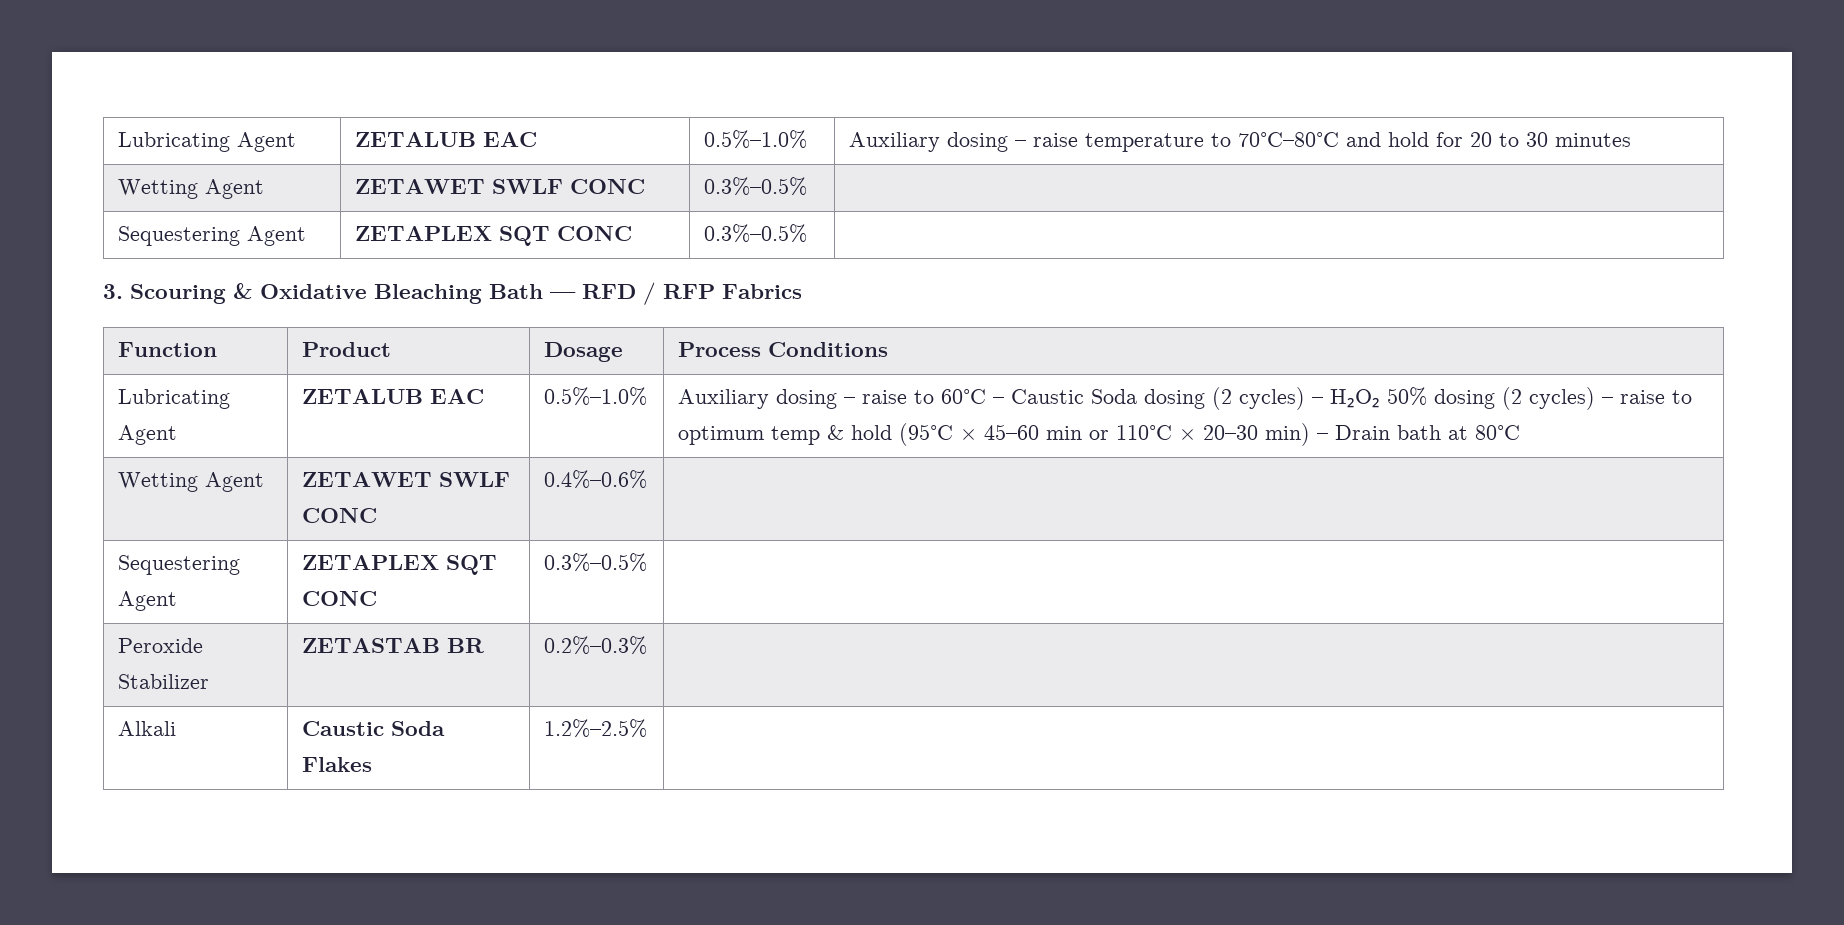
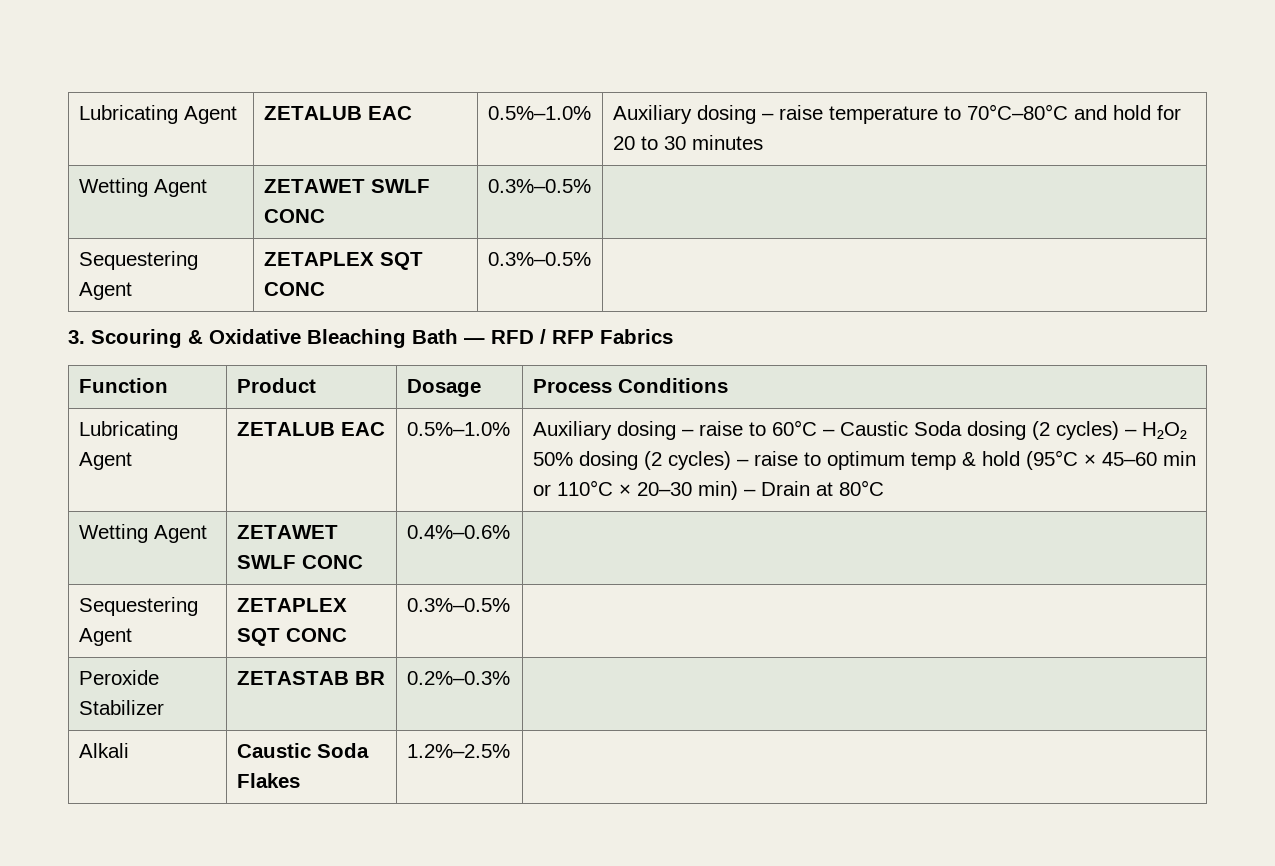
[1397,425,1442,440] bath -> (810, 488) none

